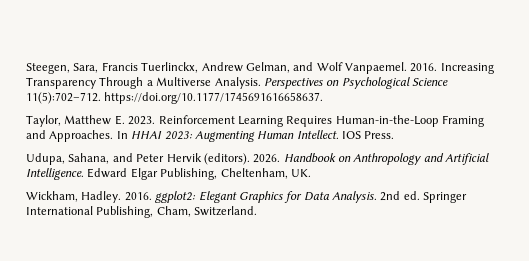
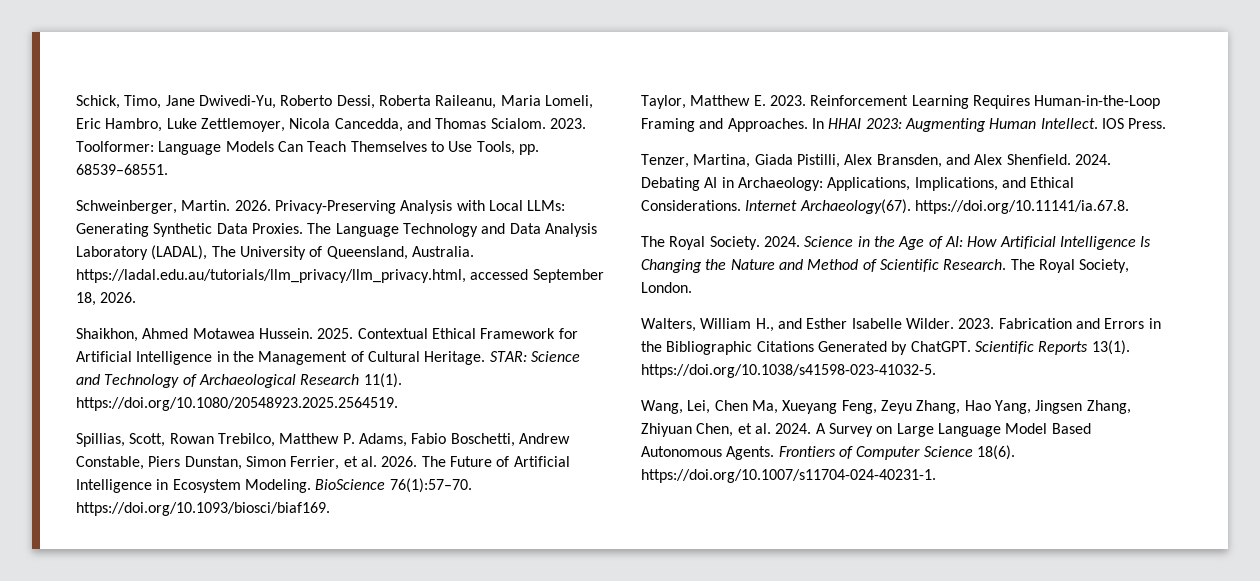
[26,62,494,74] [26,77,448,89] [26,92,324,104] Steegen, Sara, Francis Tuerlinckx, Andrew Gelman, and Wolf Vanpaemel. 2016. Increasing Transparency Through a Multiverse Analysis. Perspectives on Psychological Science 11(5):702–712. https://doi.org/10.1177/1745691616658637. -> [76,95,593,109] [76,118,586,132] [76,141,539,155] [76,164,168,175] [76,200,566,214] [76,223,597,237] [76,245,474,260] [76,269,604,283] [76,292,137,306] [76,328,578,342] [76,351,580,365] [76,373,402,388] [76,397,398,411] [76,433,570,447] [76,456,570,470] [76,478,472,493] [76,502,330,516] Schick, Timo, Jane Dwivedi-Yu, Roberto Dessi, Roberta Raileanu, Maria Lomeli, Eric Hambro, Luke Zettlemoyer, Nicola Cancedda, and Thomas Scialom. 2023. Toolformer: Language Models Can Teach Themselves to Use Tools, pp. 68539–68551. // Schweinberger, Martin. 2026. Privacy-Preserving Analysis with Local LLMs: Generating Synthetic Data Proxies. The Language Technology and Data Analysis Laboratory (LADAL), The University of Queensland, Australia. https://ladal.edu.au/tutorials/llm_privacy/llm_privacy.html, accessed September 18, 2026. // Shaikhon, Ahmed Motawea Hussein. 2025. Contextual Ethical Framework for Artificial Intelligence in the Management of Cultural Heritage. STAR: Science and Technology of Archaeological Research 11(1). https://doi.org/10.1080/20548923.2025.2564519. // Spillias, Scott, Rowan Trebilco, Matthew P. Adams, Fabio Boschetti, Andrew Constable, Piers Dunstan, Simon Ferrier, et al. 2026. The Future of Artificial Intelligence in Ecosystem Modeling. BioScience 76(1):57–70. https://doi.org/10.1093/biosci/biaf169.
[26,153,490,165] [26,168,311,180] [26,191,468,203] [26,206,258,218] Udupa, Sahana, and Peter Hervik (editors). 2026. Handbook on Anthropology and Artificial Intelligence. Edward Elgar Publishing, Cheltenham, UK. // Wickham, Hadley. 2016. ggplot2: Elegant Graphics for Data Analysis. 2nd ed. Springer International Publishing, Cham, Switzerland. -> [641,154,1111,168] [641,177,1075,191] [641,199,1129,214] [641,236,1152,250] [641,259,1130,273] [641,282,692,293] [641,318,1161,332] [641,340,1130,355] [641,364,936,378] [641,400,1131,414] [641,423,1091,437] [641,445,1015,460] [641,469,936,483] Tenzer, Martina, Giada Pistilli, Alex Bransden, and Alex Shenfield. 2024. Debating AI in Archaeology: Applications, Implications, and Ethical Considerations. Internet Archaeology(67). https://doi.org/10.11141/ia.67.8. // The Royal Society. 2024. Science in the Age of AI: How Artificial Intelligence Is Changing the Nature and Method of Scientific Research. The Royal Society, London. // Walters, William H., and Esther Isabelle Wilder. 2023. Fabrication and Errors in the Bibliographic Citations Generated by ChatGPT. Scientific Reports 13(1). https://doi.org/10.1038/s41598-023-41032-5. // Wang, Lei, Chen Ma, Xueyang Feng, Zeyu Zhang, Hao Yang, Jingsen Zhang, Zhiyuan Chen, et al. 2024. A Survey on Large Language Model Based Autonomous Agents. Frontiers of Computer Science 18(6). https://doi.org/10.1007/s11704-024-40231-1.

